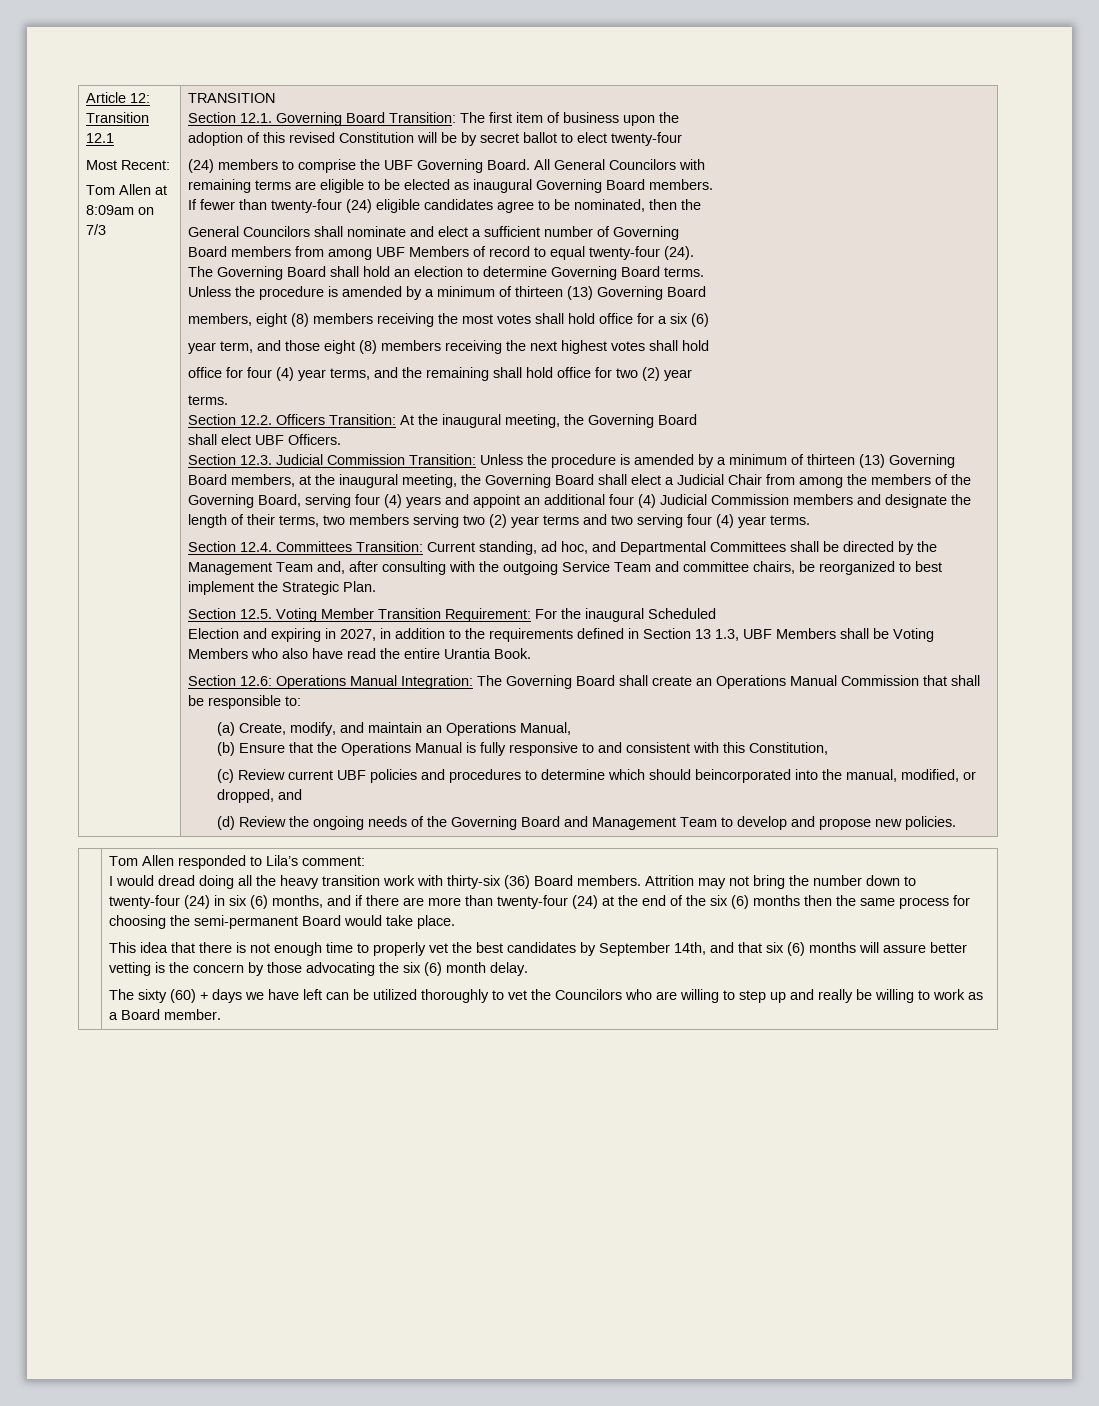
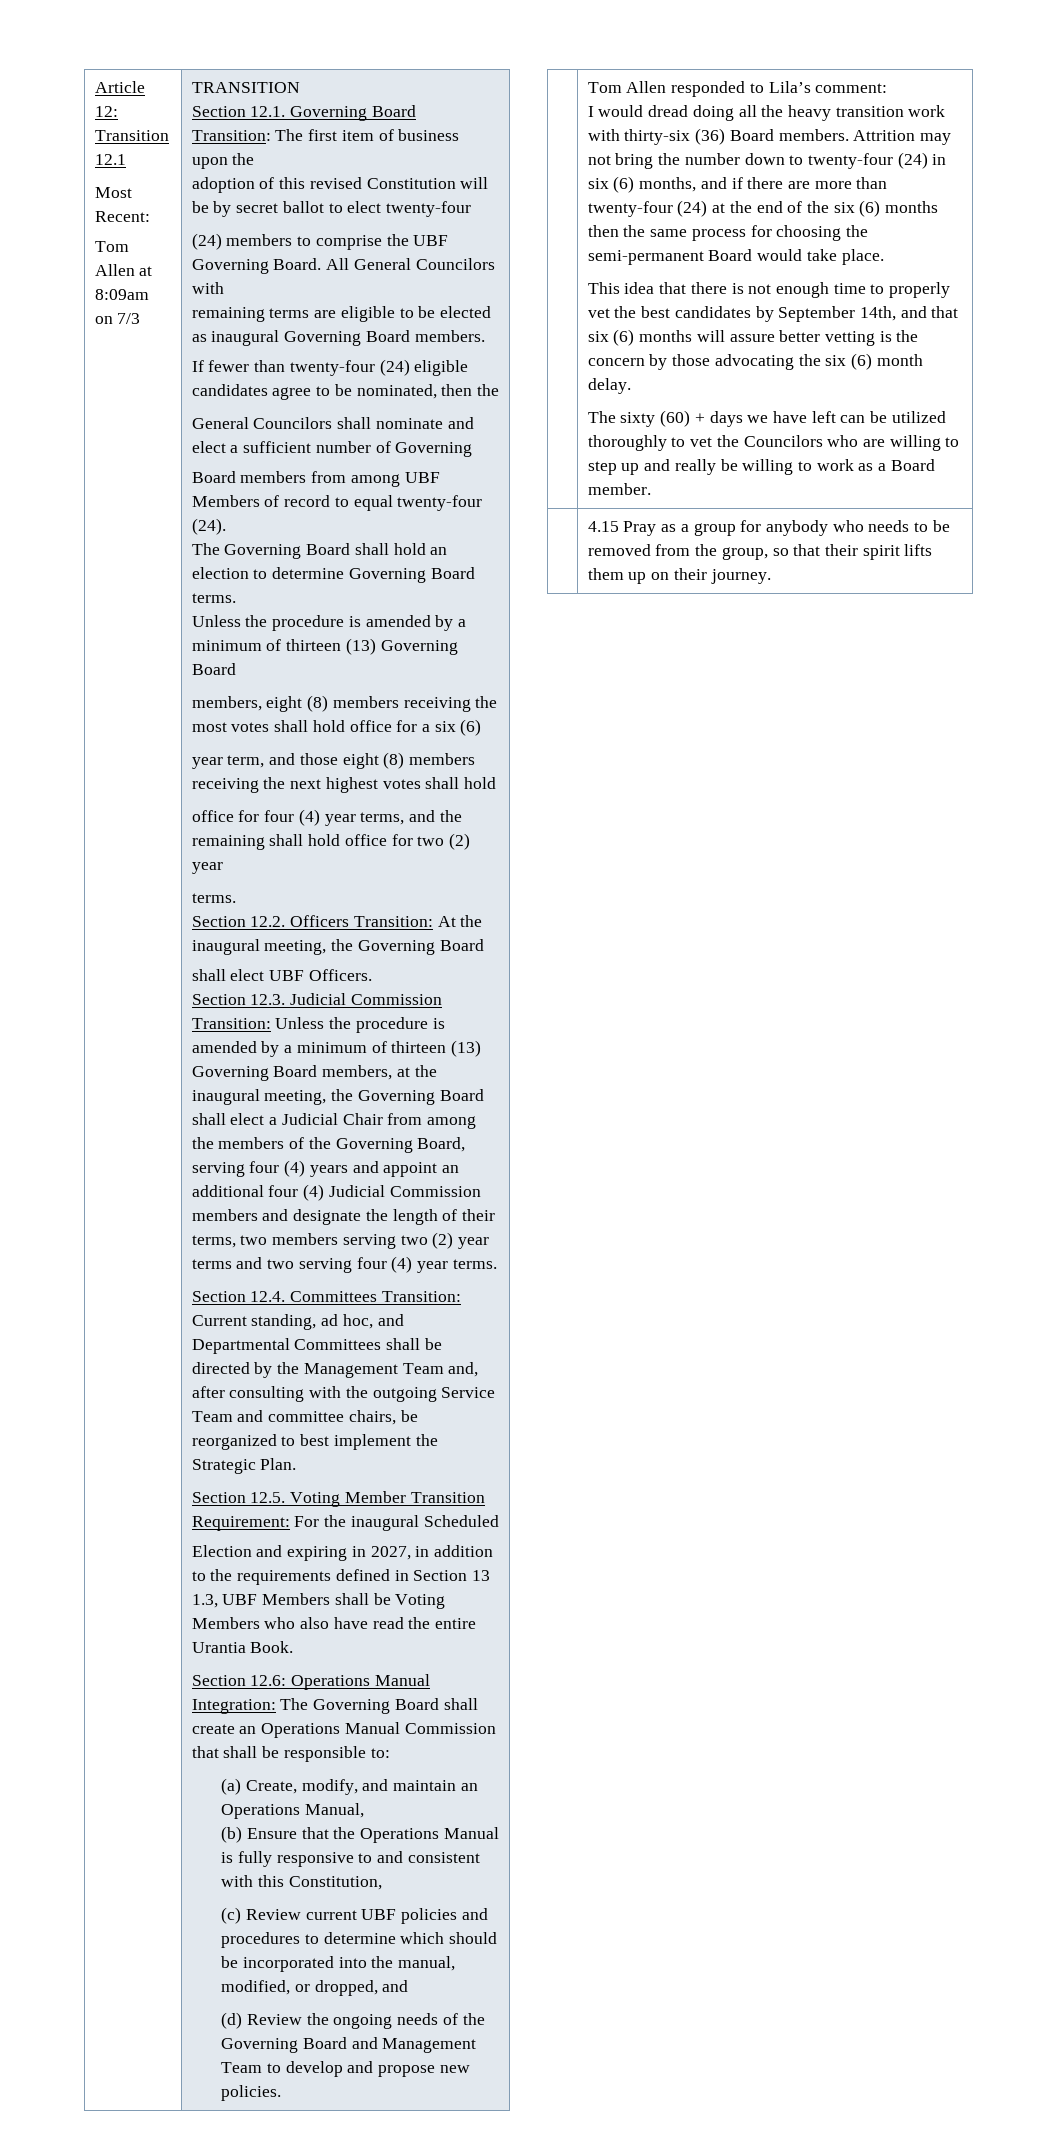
[694,769,791,783] beincorporated -> [221,1956,334,1972] be incorporated
(221, 1014) none -> [587,520,950,536] [587,544,933,560] [587,568,771,584] // | 4.15 Pray as a group for anybody who needs to be removed from the group, so that their spirit lifts them up on their journey.

